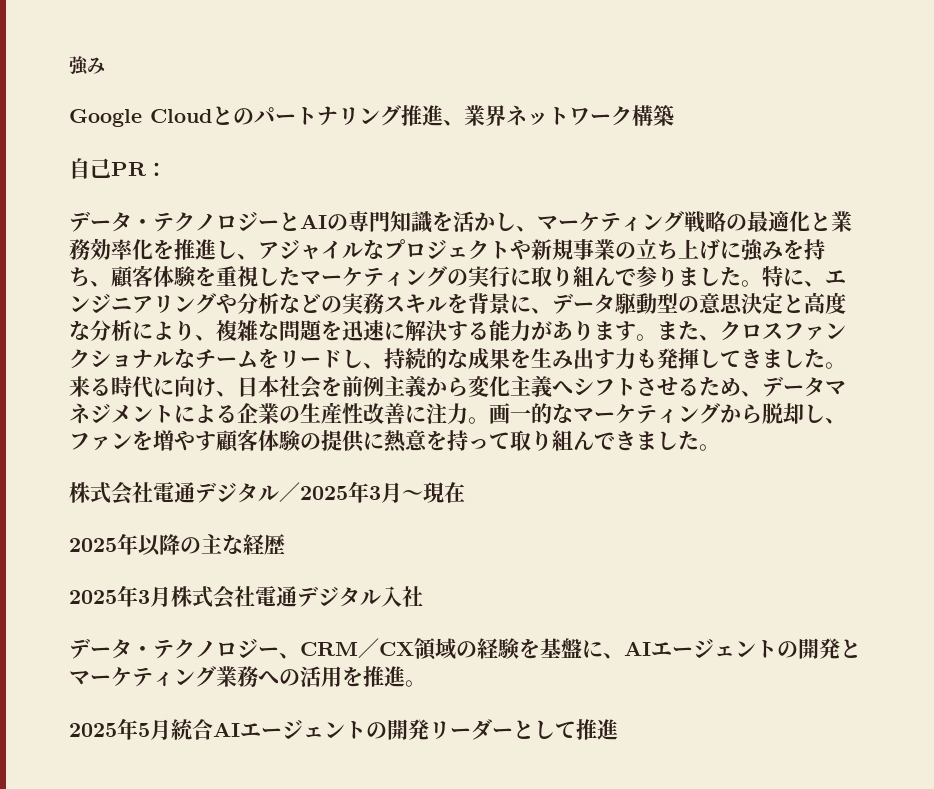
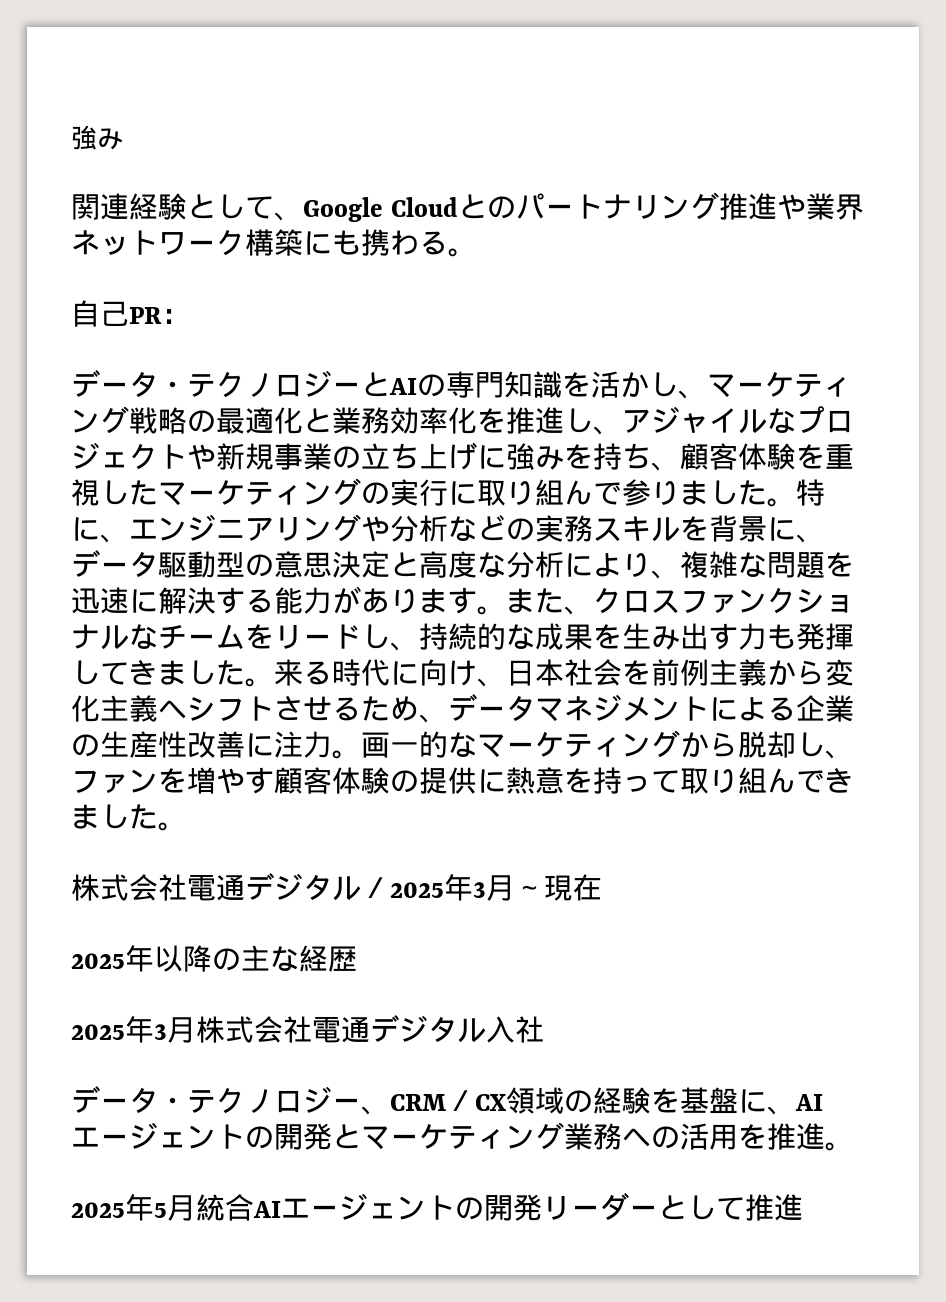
(105, 65) none -> [71,193,303,221] 関連経験として、
[443,120,464,126] 、 -> [776,194,806,220] や
(674, 115) none -> [303,229,477,257] にも携わる。

